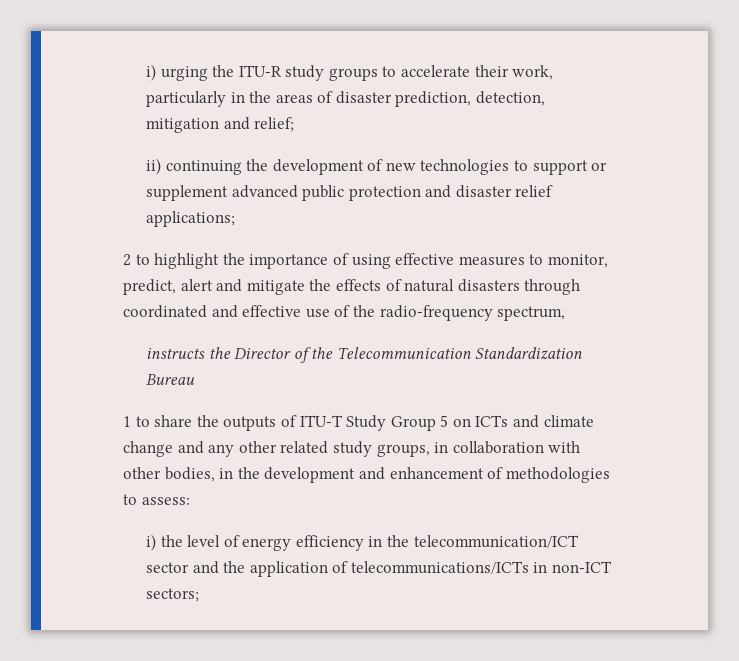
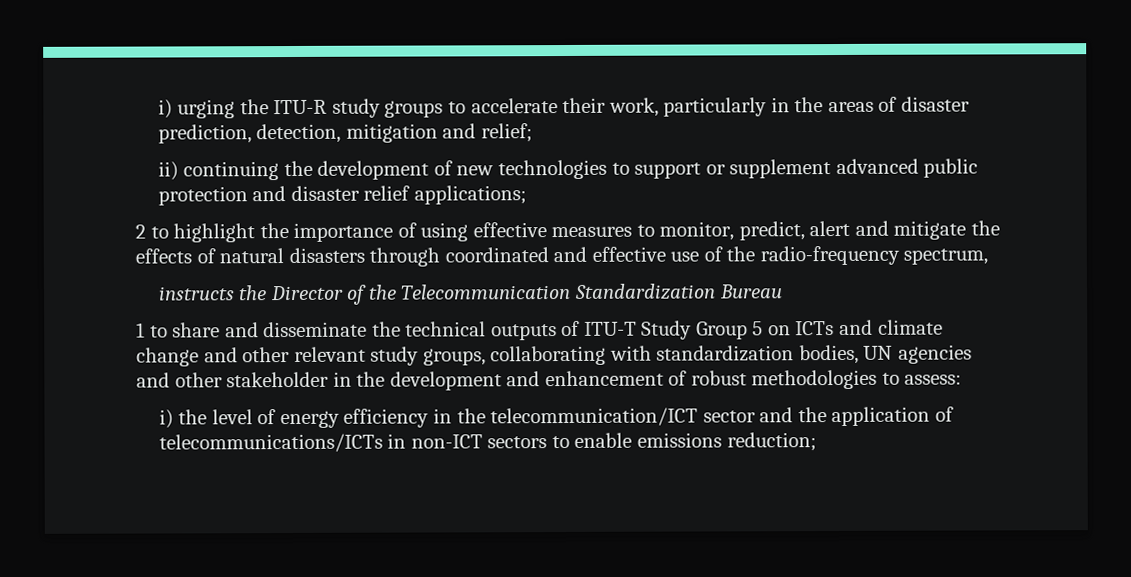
[196,415,219,427] the -> [224,321,487,338] and disseminate the technical
[208,441,581,457] [123,467,215,482] any other related study groups, in collaboration with other bodies, -> [242,344,972,366] [136,371,330,388] other relevant study groups, collaborating with standardization bodies, UN agencies and other stakeholder
(504, 473) none -> [690,370,747,386] robust
[145,588,199,602] sectors; -> [487,432,817,452] sectors to enable emissions reduction;

